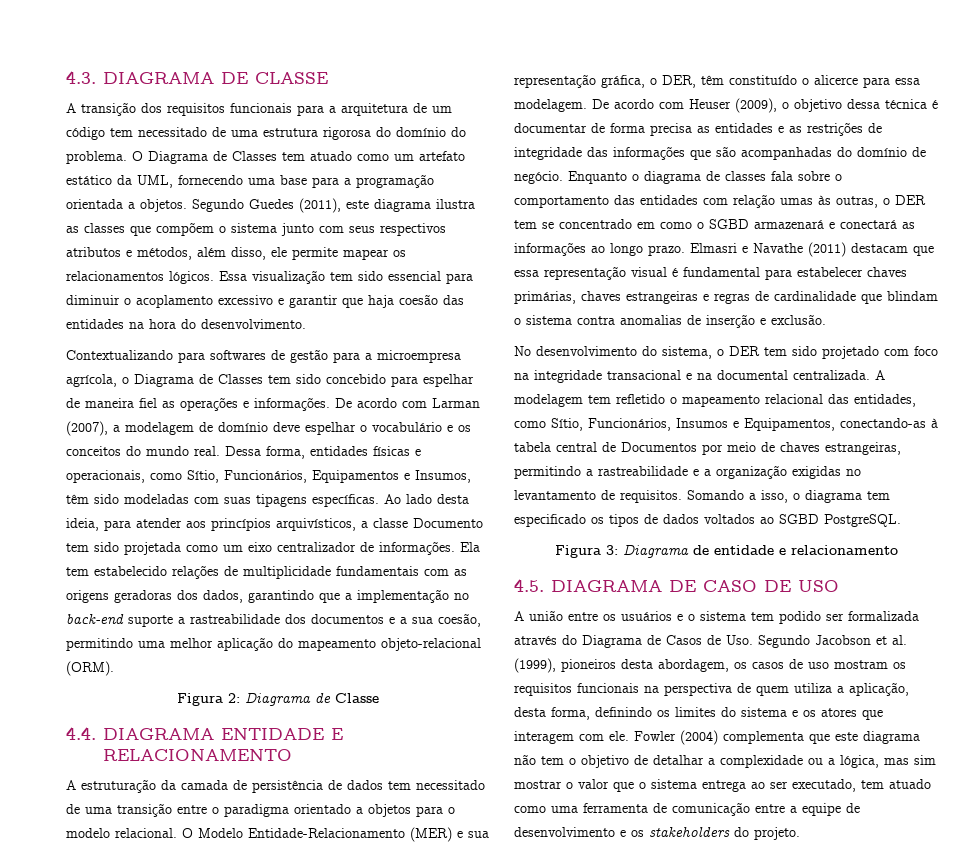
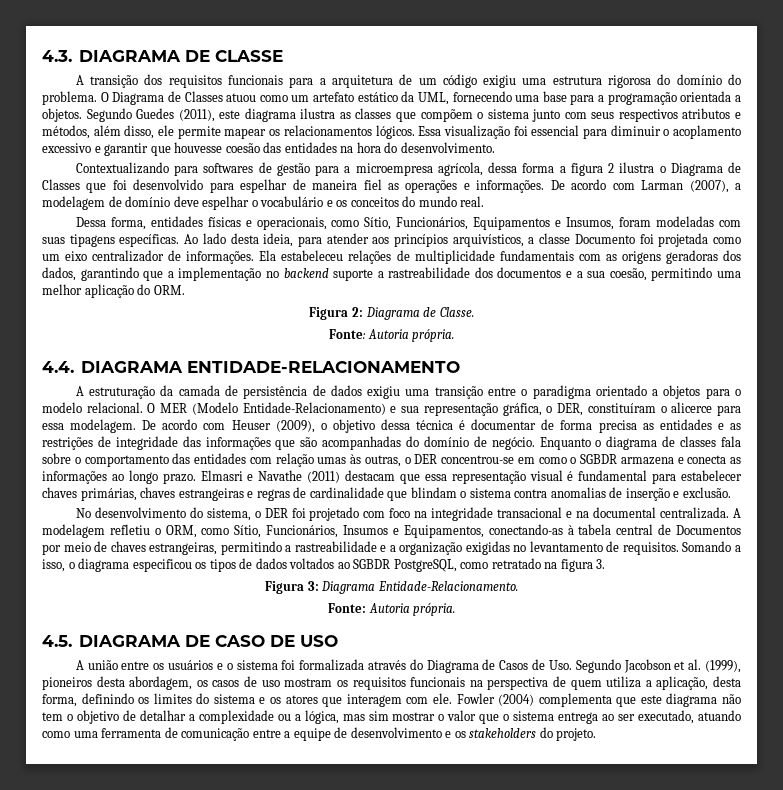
[110,127,226,137] tem necessitado de -> [483,75,517,88] exigiu
[282,151,352,161] tem atuado -> [226,93,257,102] atuou
[330,271,383,281] tem sido -> [513,126,528,136] foi
[368,295,394,308] haja -> [174,142,223,153] houvesse
(117, 380) none -> [488,162,655,176] dessa forma a figura 2 ilustra
[268,374,386,384] tem sido concebido -> [86,179,204,193] que foi desenvolvido
(220, 451) none -> (485, 201) //
[66,494,119,504] têm sido -> [619,217,652,227] foram
[66,542,119,552] tem sido -> [639,234,654,244] foi
[66,566,167,576] tem estabelecido -> [281,250,344,261] estabeleceu
[66,614,124,624] back-end -> [283,268,329,278] backend
[298,638,481,651] [66,661,114,676] mapeamento objeto-relacional (ORM). -> [153,285,185,295] ORM.
[335,693,379,703] Classe -> [439,307,474,317] [328,329,455,342] Classe. // Fonte: Autoria própria.
[221,728,343,740] [103,749,292,761] ENTIDADE E RELACIONAMENTO -> [186,361,460,373] ENTIDADE-RELACIONAMENTO
[388,780,485,790] [66,804,80,814] tem necessitado de -> [367,386,401,399] exigiu
[198,827,452,842] Modelo Entidade-Relacionamento (MER) -> [160,402,386,415] MER (Modelo Entidade-Relacionamento)
[701,75,797,85] têm constituído -> [587,403,656,413] constituíram
[514,219,897,229] tem se concentrado em como o SGBD armazenará e conectará -> [441,454,727,465] concentrou-se em como o SGBDR armazena e conecta
[764,346,817,356] tem sido -> [291,508,306,518] foi
[588,394,916,407] tem refletido o mapeamento relacional das entidades, -> [109,524,197,538] refletiu o ORM,
[867,491,890,500] [514,514,586,527] tem especificado -> [132,559,192,572] especificou
[779,514,901,527] SGBD PostgreSQL. -> [353,558,606,572] SGBDR PostgreSQL, como retratado na figura 3.
[692,545,898,555] de entidade e relacionamento -> [377,581,518,591] [327,603,456,616] Entidade-Relacionamento. // Fonte: Autoria própria.
[751,611,844,624] tem podido ser -> [281,660,296,670] foi
[861,779,931,789] tem atuado -> [698,710,742,721] atuando

